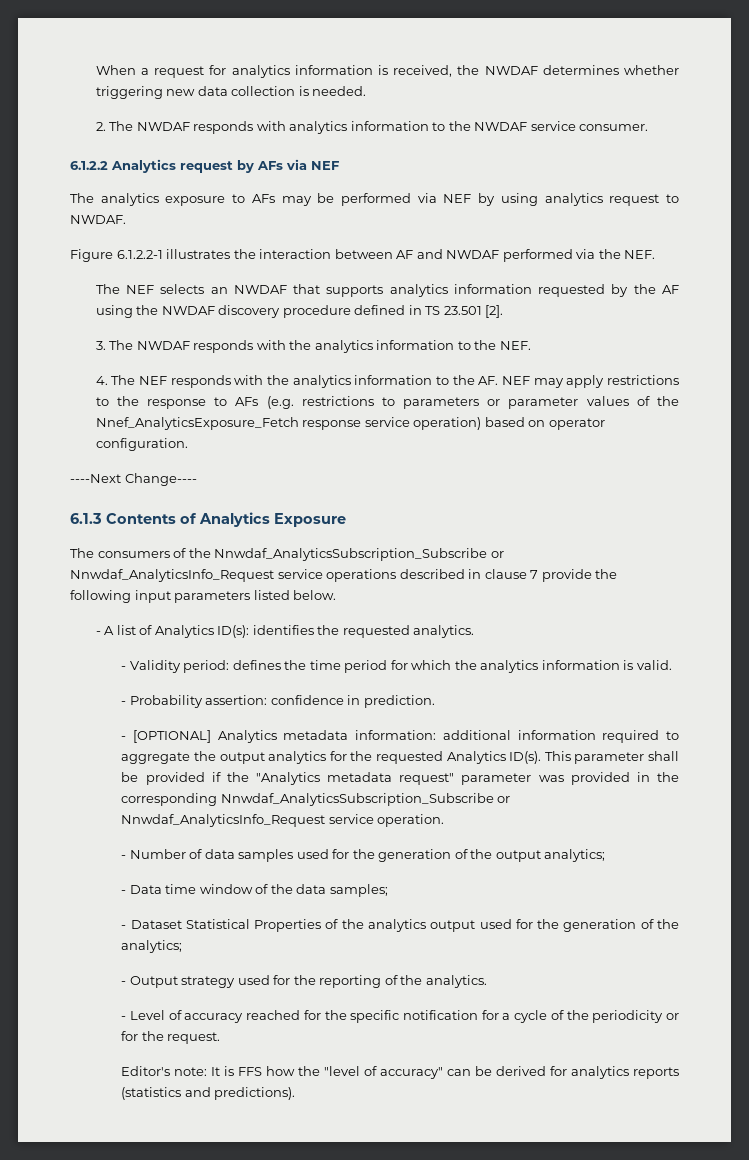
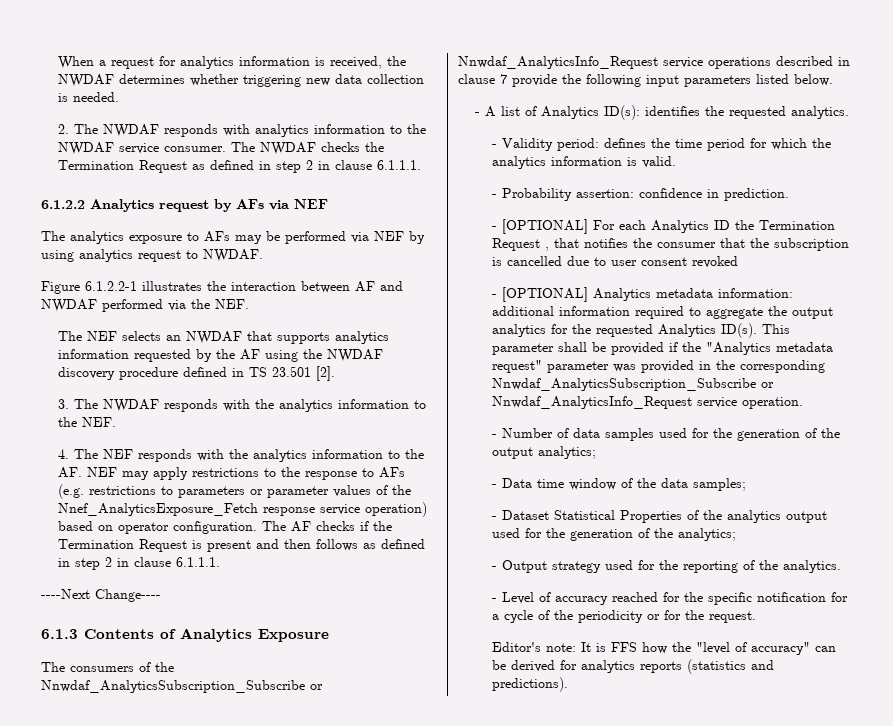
(649, 127) none -> [231,142,385,155] [58,160,422,173] The NWDAF checks the Termination Request as defined in step 2 in clause 6.1.1.1.
(188, 444) none -> [262,521,393,532] [58,539,426,552] [58,557,221,570] The AF checks if the Termination Request is present and then follows as defined in step 2 in clause 6.1.1.1.
(435, 701) none -> [492,219,836,234] [492,238,850,251] [492,256,739,268] // - [OPTIONAL] For each Analytics ID the Termination Request , that notifies the consumer that the subscription is cancelled due to user consent revoked

